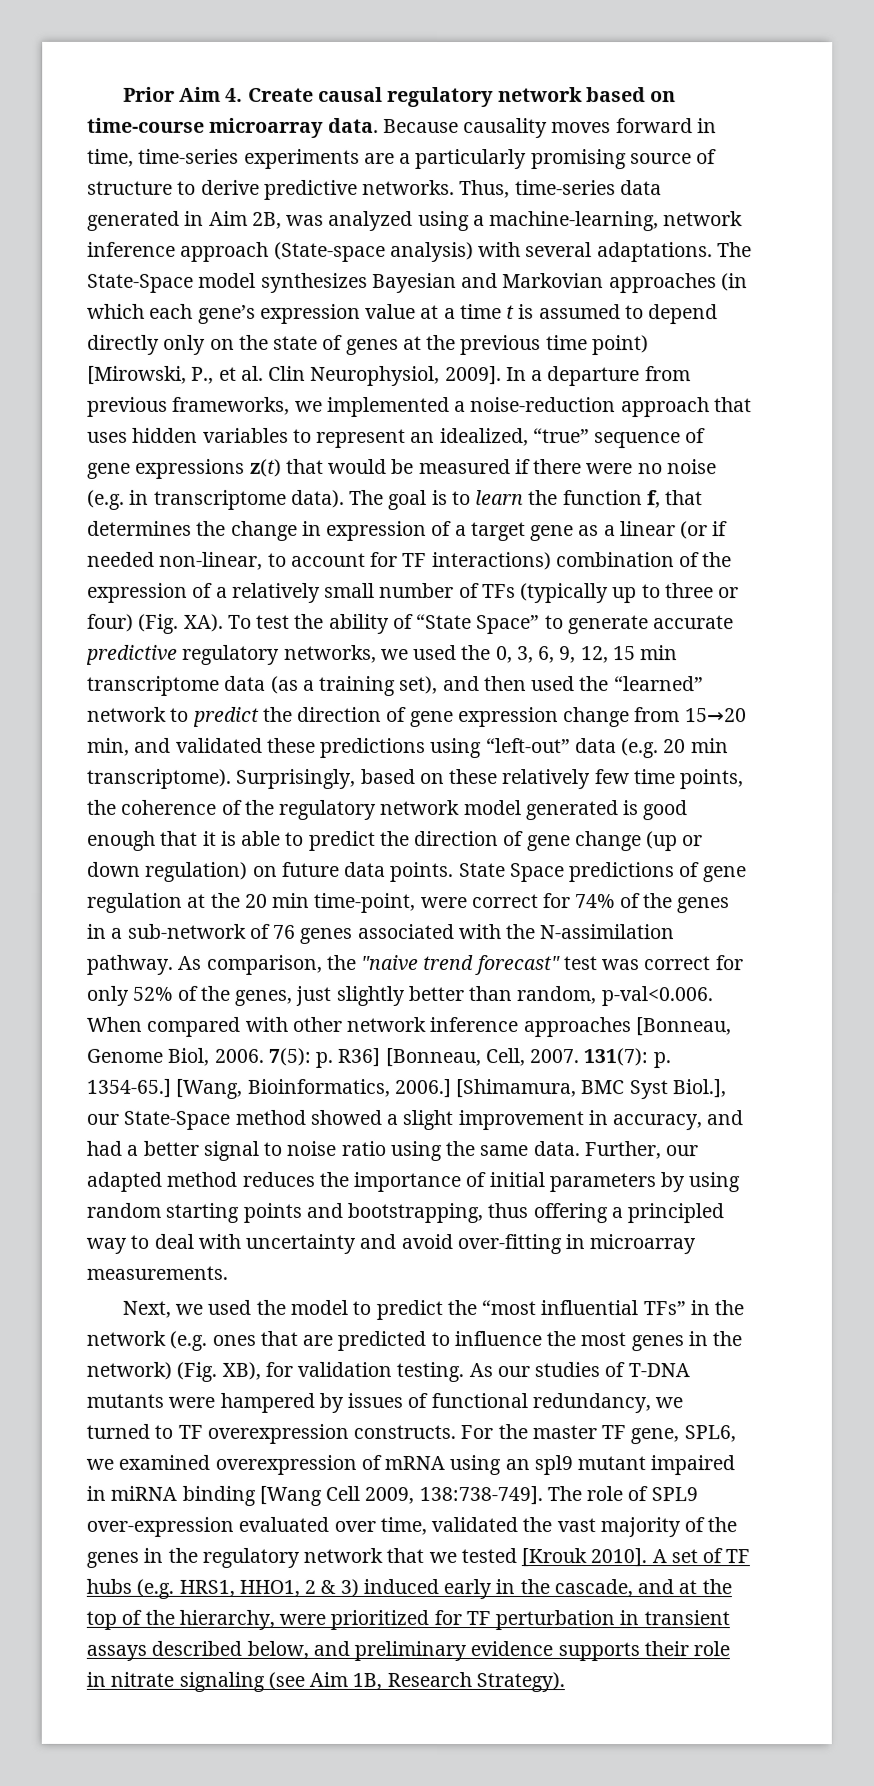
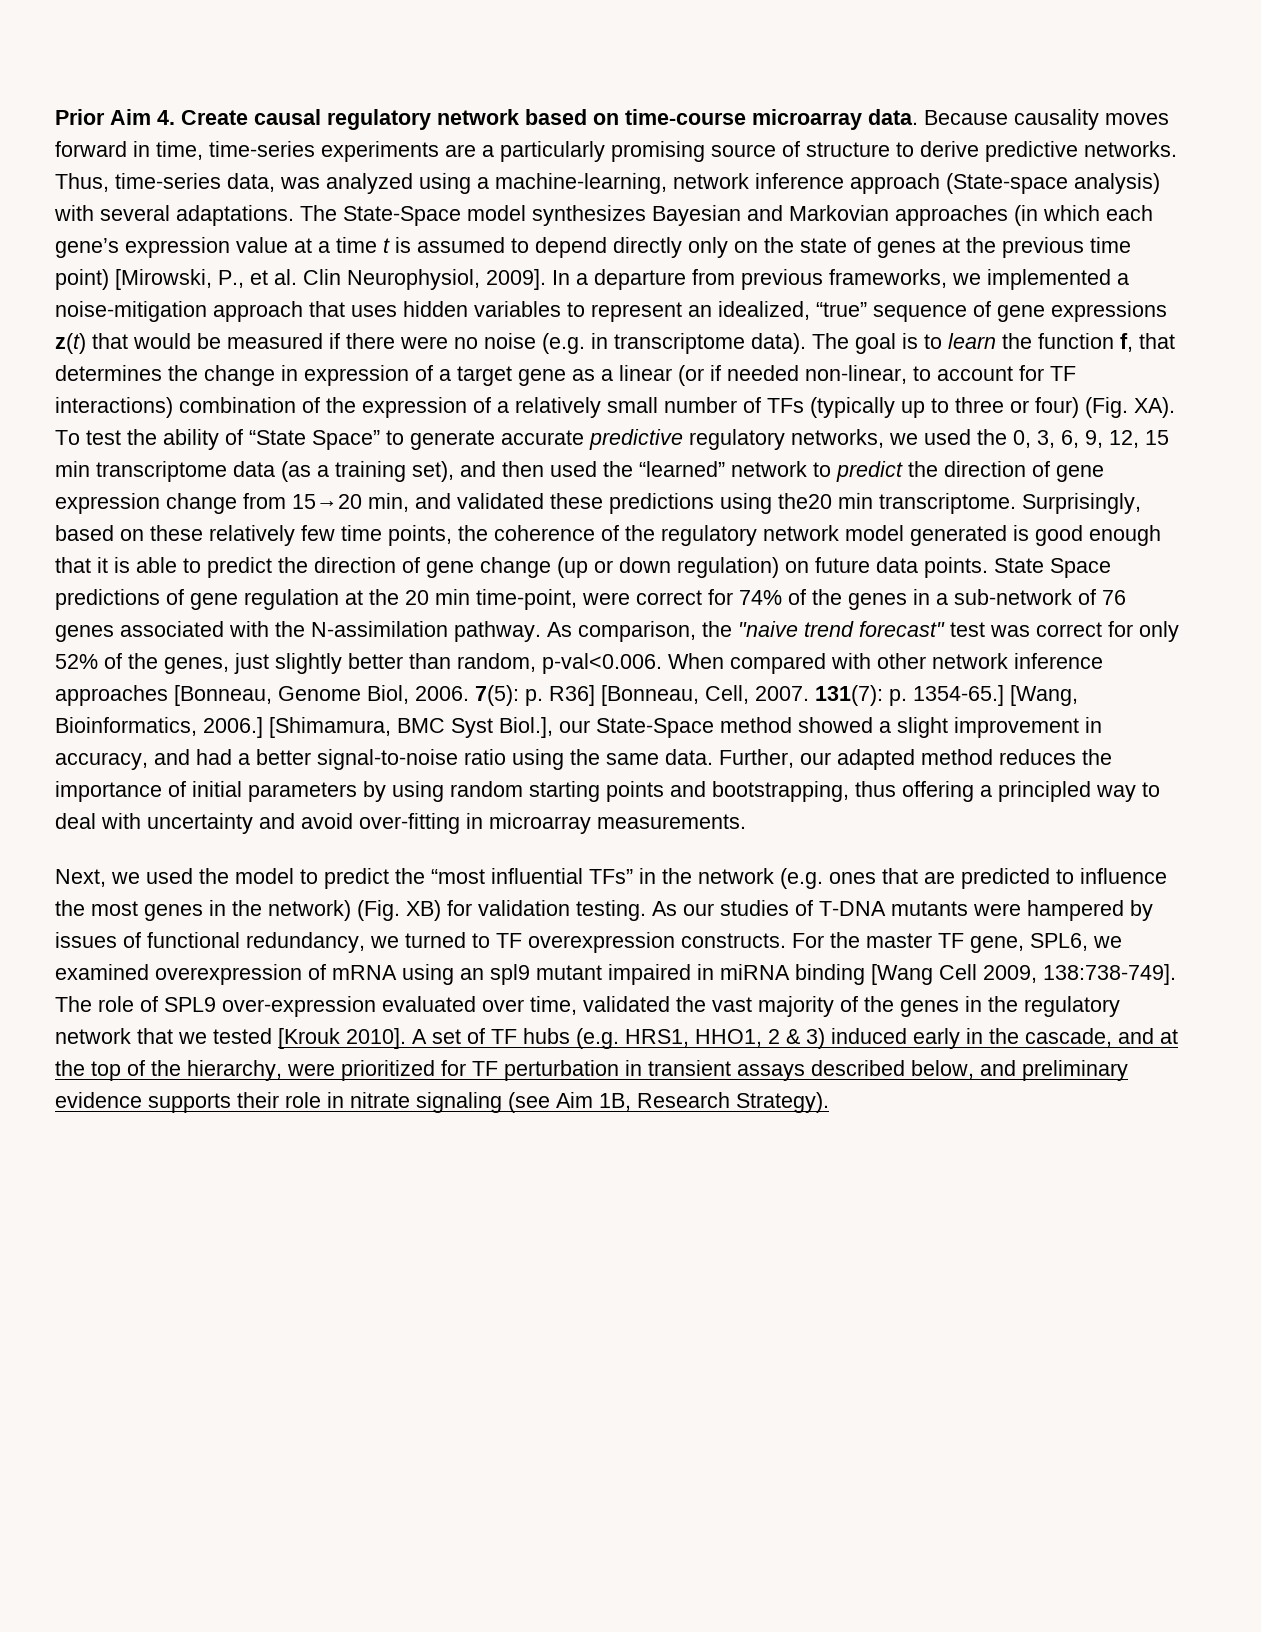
[619,180,662,196] [87,210,282,231] data generated in Aim 2B, -> [227,173,275,192] data,
[470,397,617,413] noise-reduction -> [55,301,207,322] noise-mitigation
[485,738,729,759] [87,768,232,789] “left-out” data (e.g. 20 min transcriptome). -> [778,493,1016,514] the20 min transcriptome.
[202,1140,337,1161] signal to noise -> [317,749,458,770] signal-to-noise
[221,1361,261,1380] XB), -> [406,900,441,921] XB)

